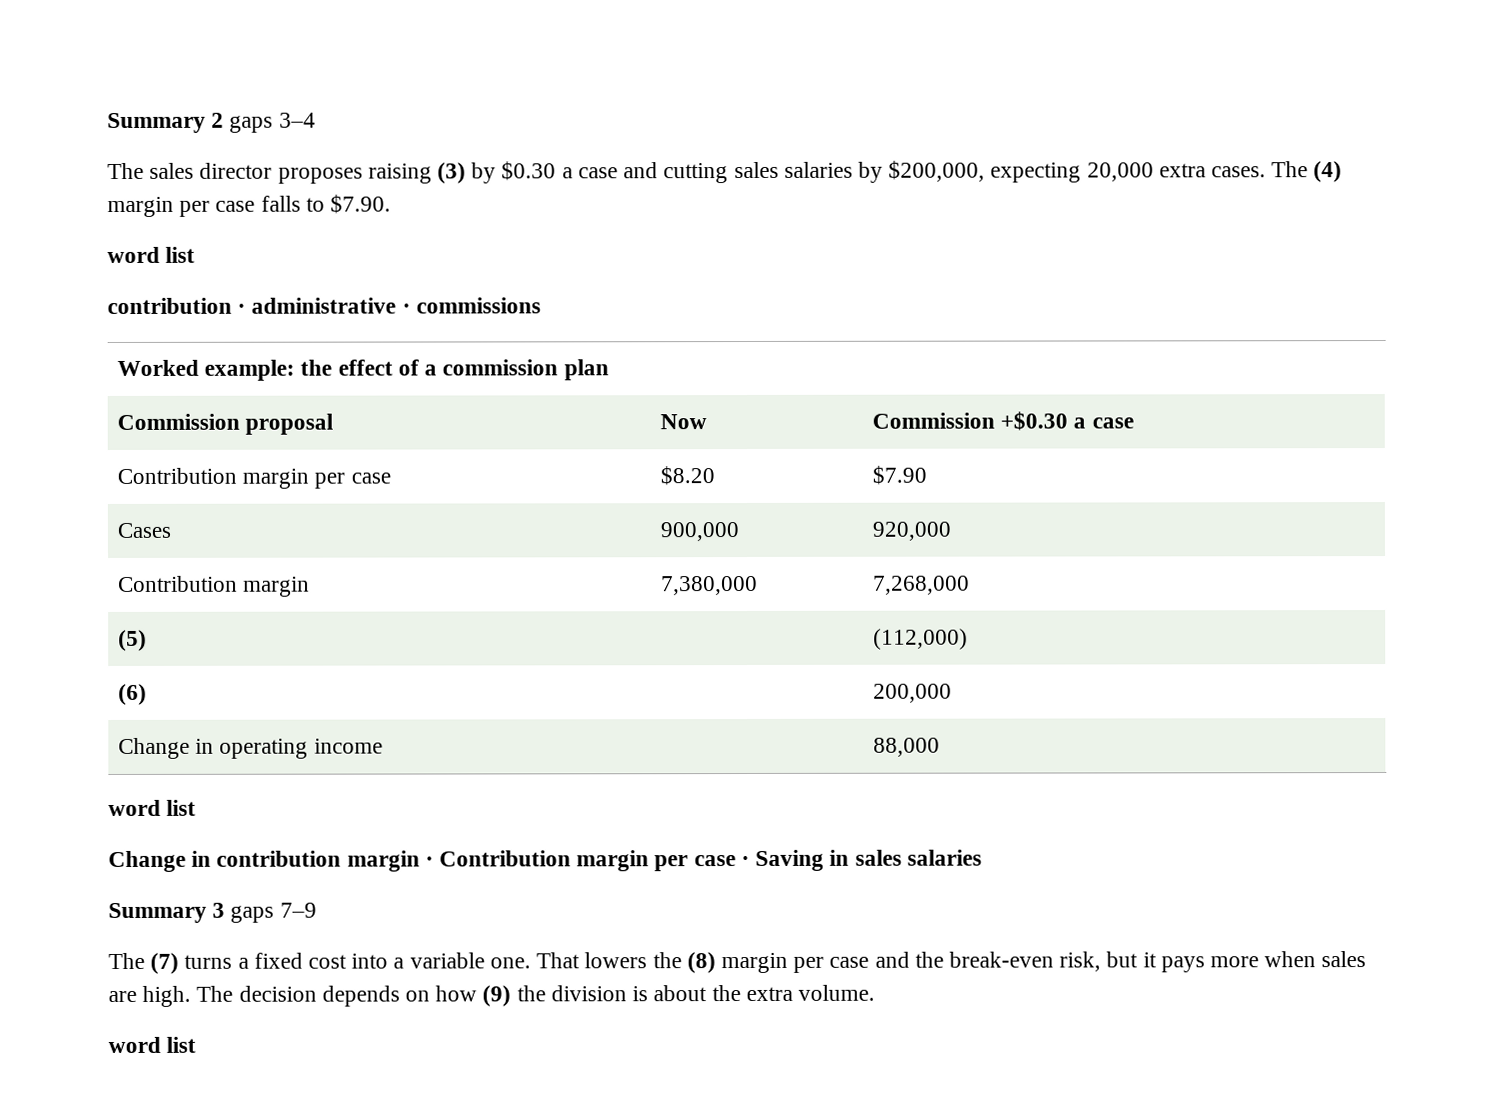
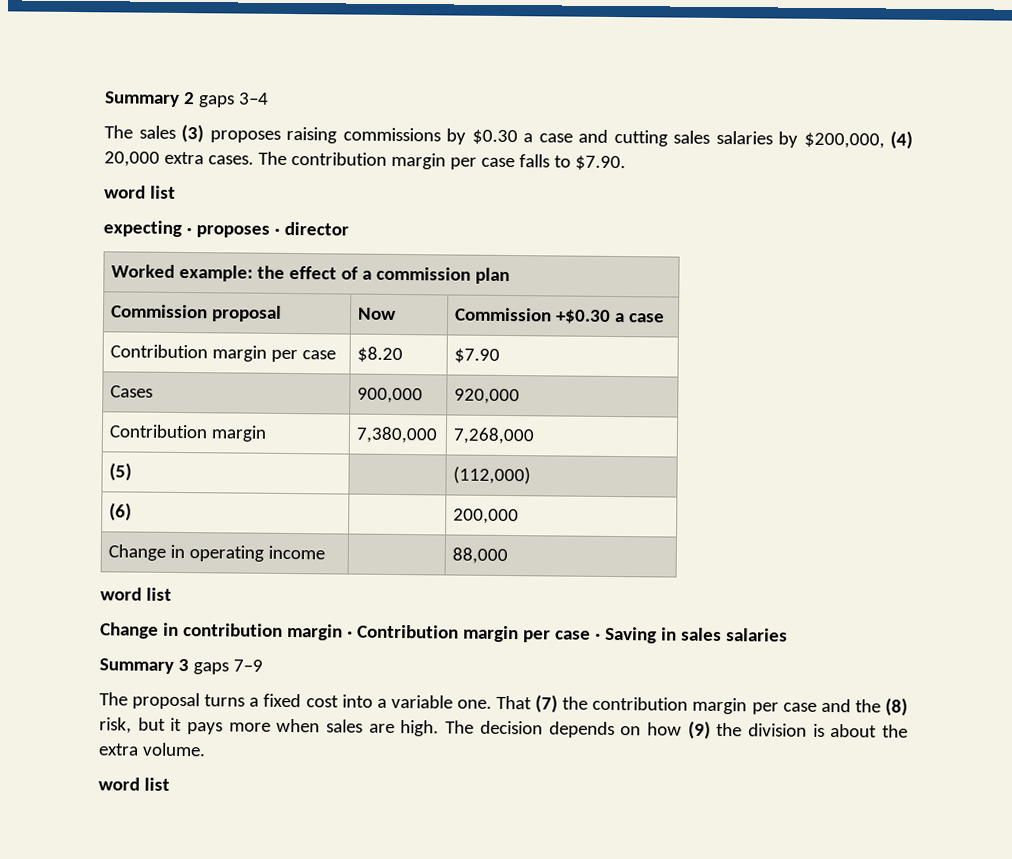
[199,162,273,179] director -> [181,123,204,143] (3)
[437,162,467,184] (3) -> [342,127,441,142] commissions
[990,162,1082,183] expecting -> [890,130,913,149] (4)
[1313,161,1343,183] (4) -> [290,151,387,166] contribution
[107,297,541,315] contribution · administrative · commissions -> [103,220,349,238] expecting · proposes · director
[150,952,180,974] (7) -> [132,692,201,710] proposal
[584,952,716,974] lowers the (8) -> [535,694,689,713] (7) the contribution
[948,951,1054,968] break-even -> [884,697,908,716] (8)

